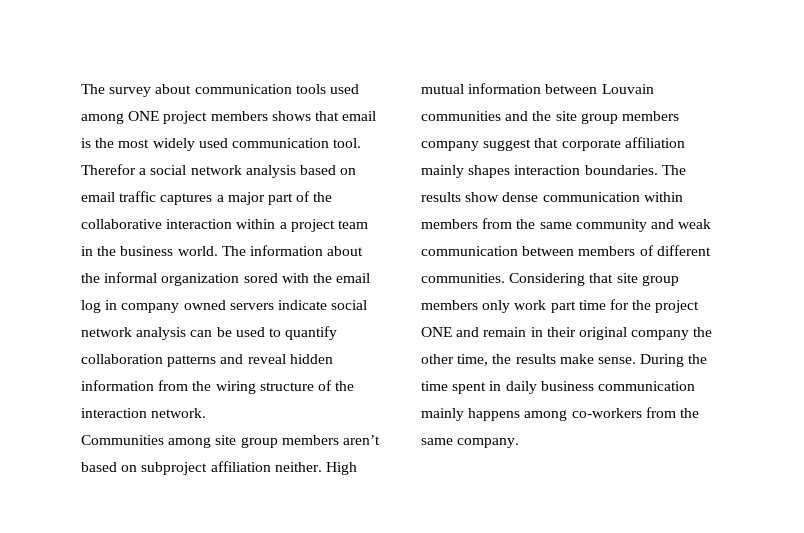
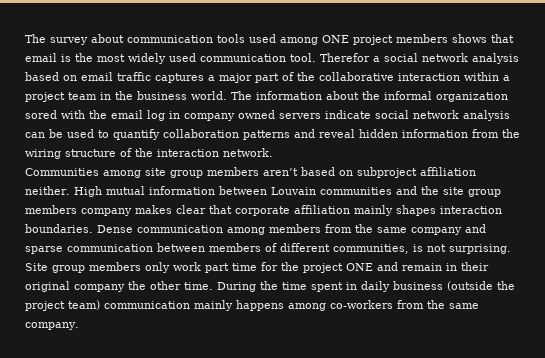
[483,139,532,151] suggest -> [135,205,206,214] makes clear
[661,165,686,175] [421,192,683,202] The results show dense communication within -> [97,225,265,235] Dense communication among
[575,219,712,232] community and weak -> [411,224,486,235] [25,246,63,254] company and sparse
[421,273,638,286] communities. Considering that site -> [333,244,511,254] [25,263,48,271] communities, is not surprising. Site
[457,354,636,366] time, the results make sense. -> [184,282,213,290] time.
(594, 386) none -> [447,281,515,291] [25,300,100,311] (outside the project team)

